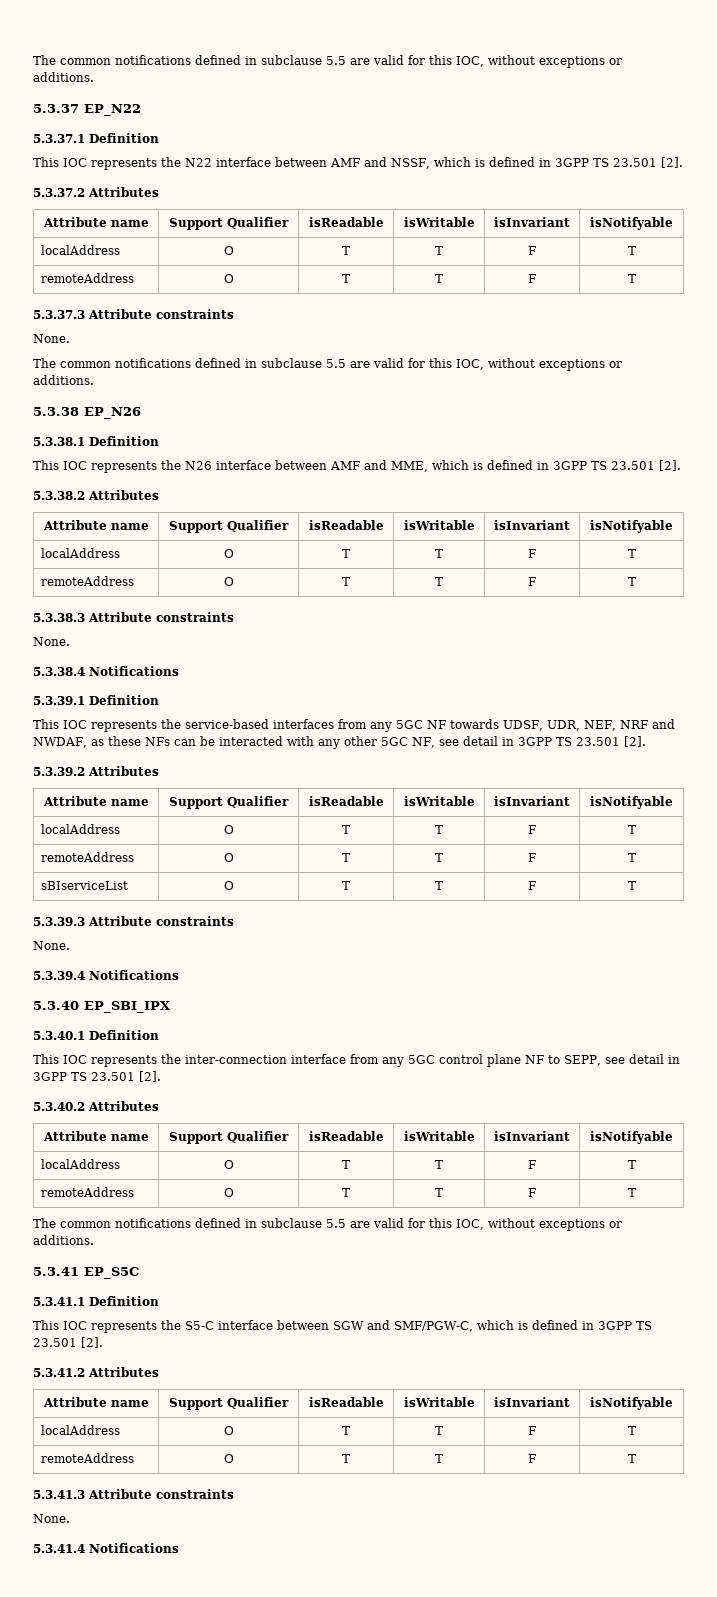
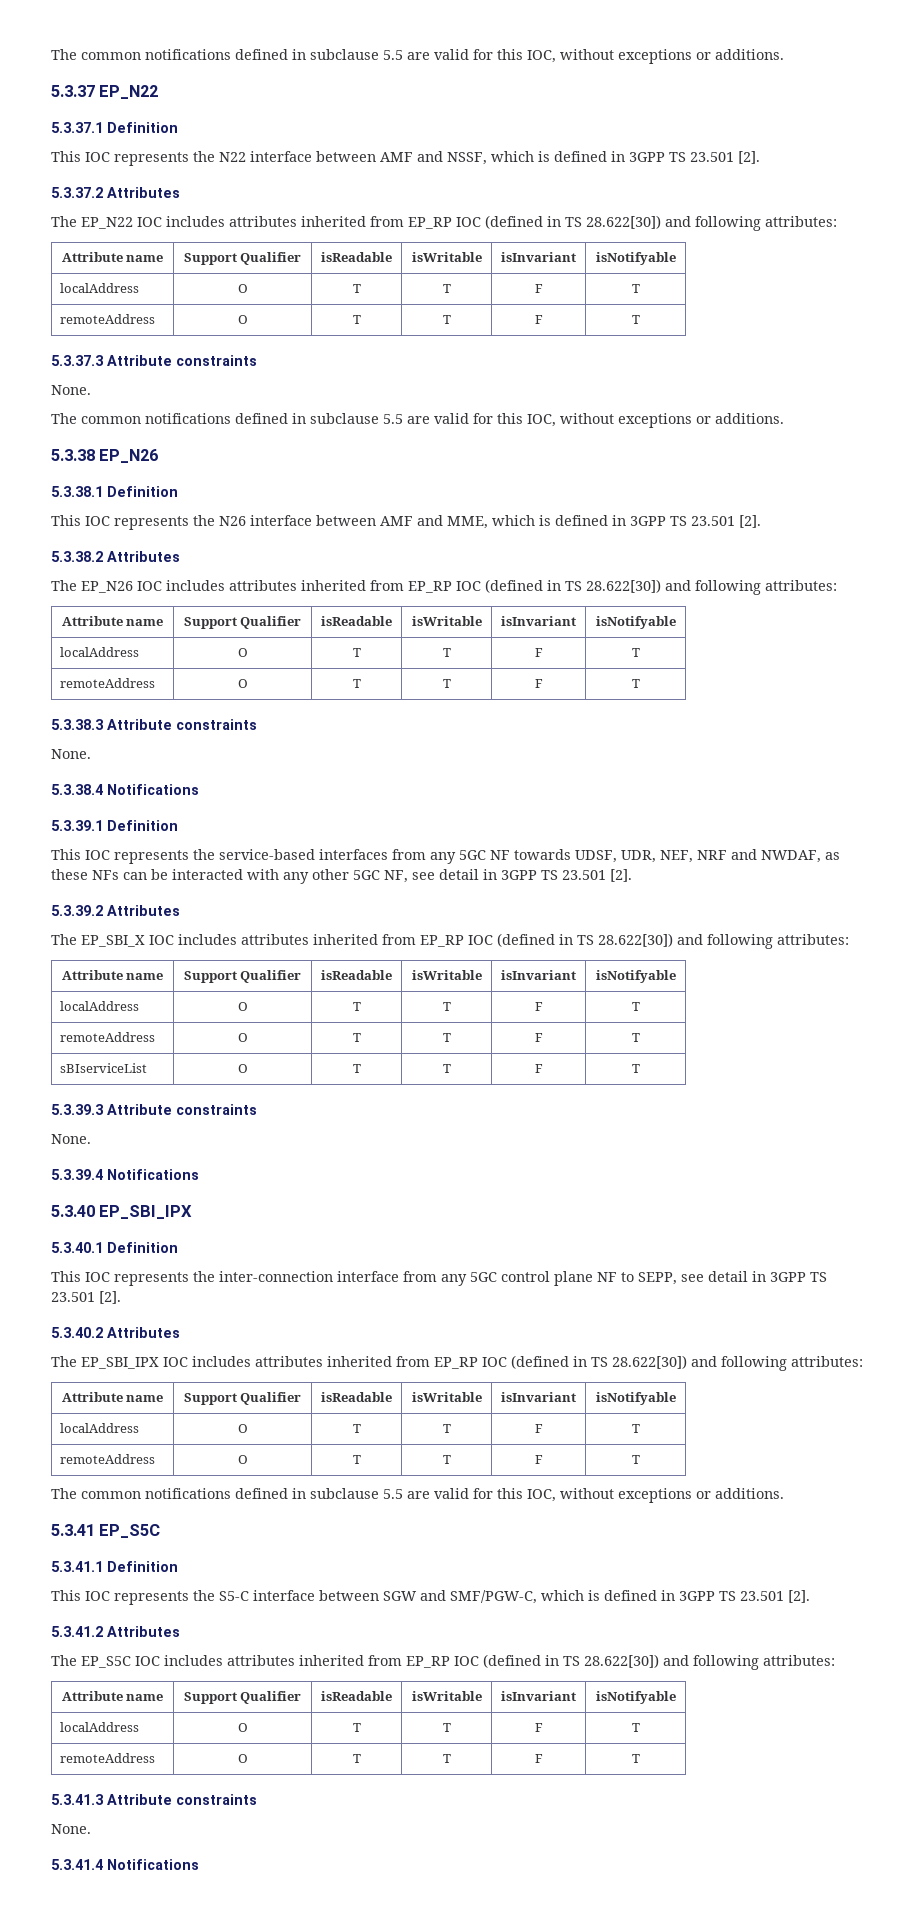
(159, 192) none -> [51,215,837,231] // The EP_N22 IOC includes attributes inherited from EP_RP IOC (defined in TS 28.622[30]) and following attributes:
(159, 495) none -> [51,579,837,595] // The EP_N26 IOC includes attributes inherited from EP_RP IOC (defined in TS 28.622[30]) and following attributes:
(159, 771) none -> [51,933,849,949] // The EP_SBI_X IOC includes attributes inherited from EP_RP IOC (defined in TS 28.622[30]) and following attributes:
(159, 1106) none -> [51,1355,863,1371] // The EP_SBI_IPX IOC includes attributes inherited from EP_RP IOC (defined in TS 28.622[30]) and following attributes:
(159, 1372) none -> [51,1654,835,1670] // The EP_S5C IOC includes attributes inherited from EP_RP IOC (defined in TS 28.622[30]) and following attributes:

